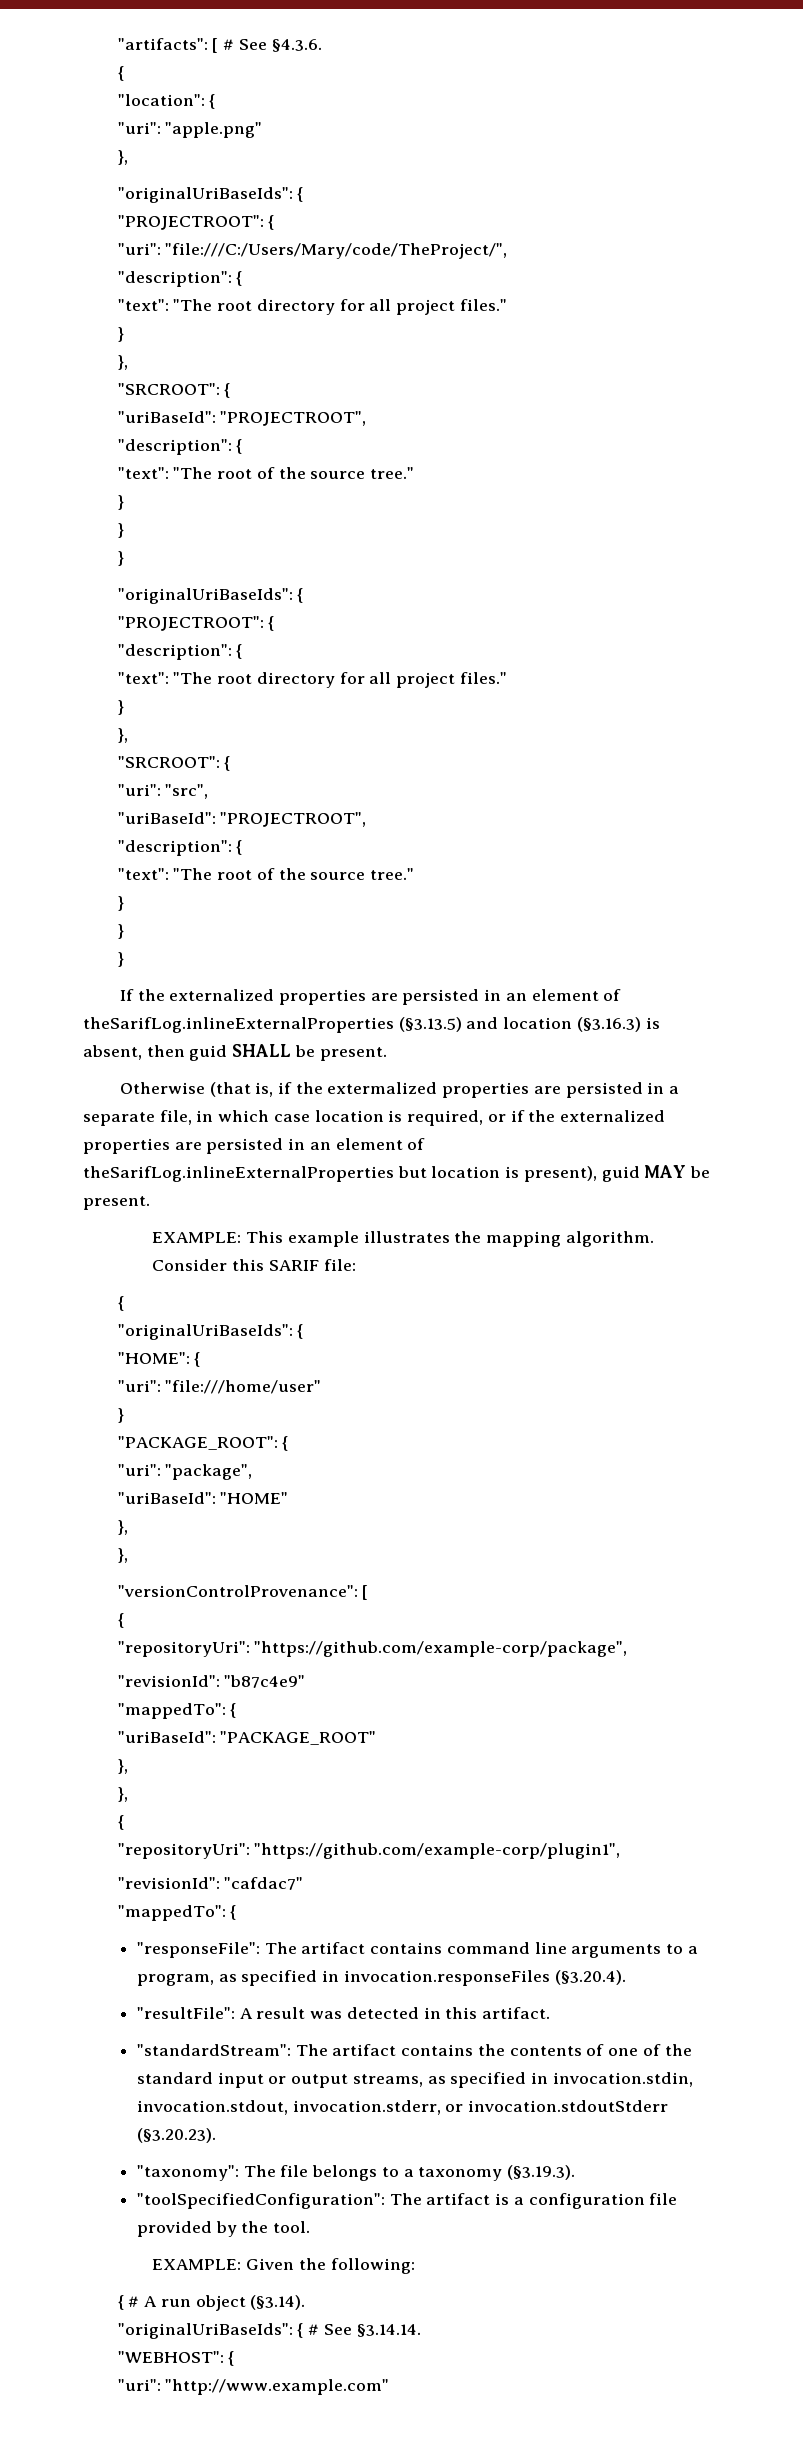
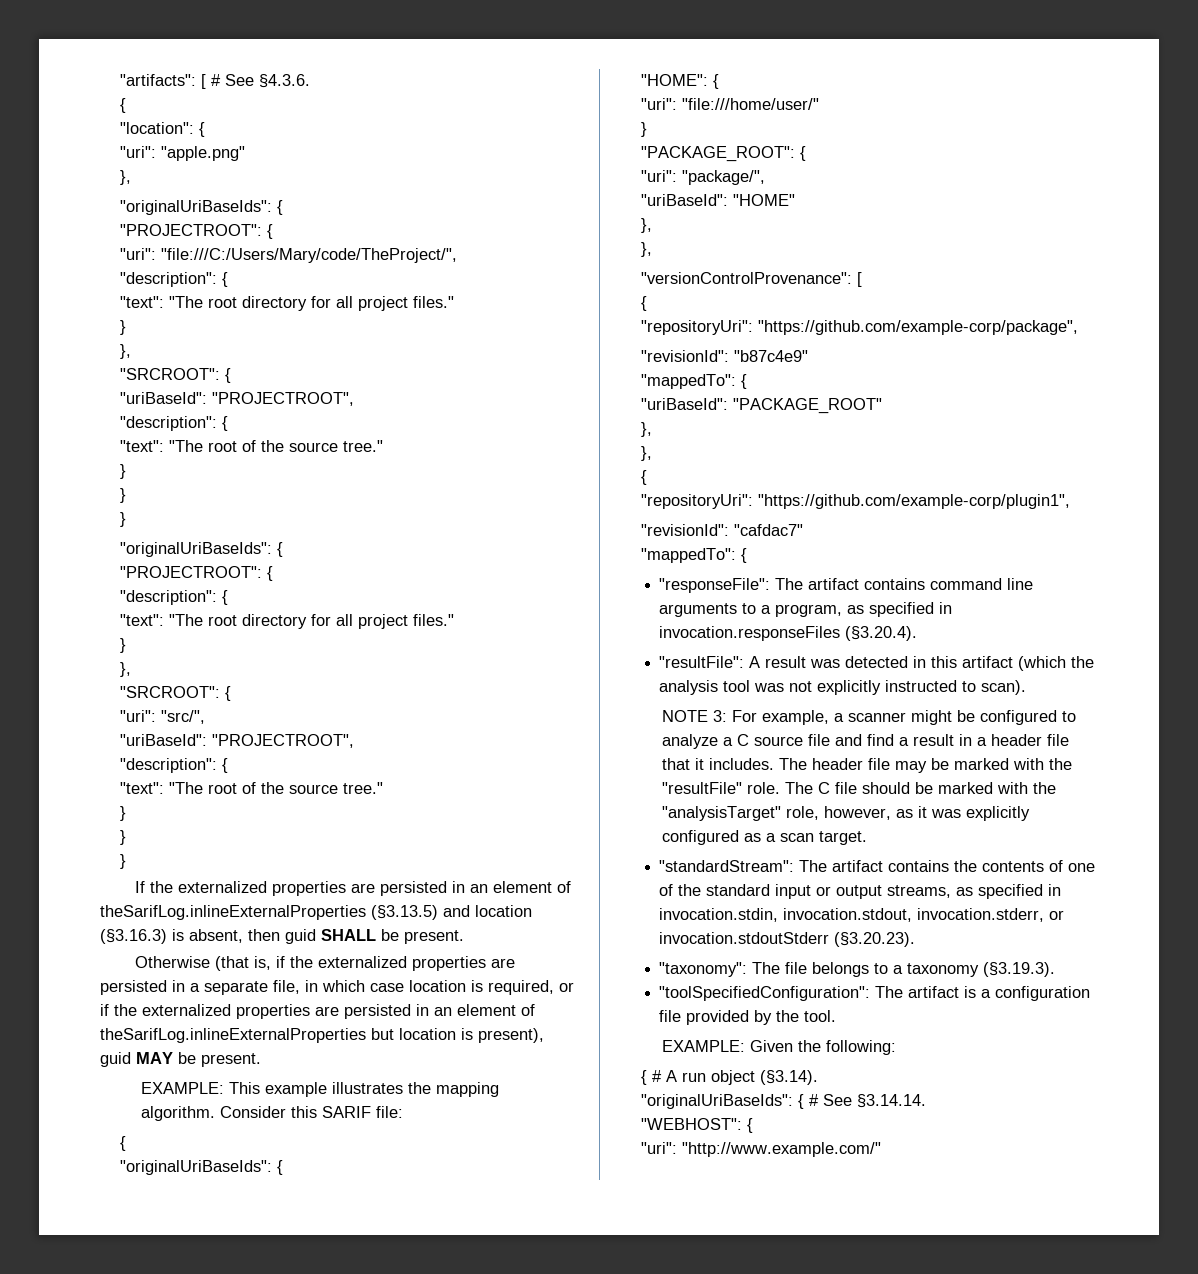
[165,784,209,799] "src", -> [161,710,206,724] "src/",
[327,1082,438,1094] extermalized -> [318,956,408,968] externalized
[165,1380,322,1394] "file:///home/user" -> [682,98,820,110] "file:///home/user/"
[165,1464,253,1480] "package", -> [682,170,766,185] "package/",
[482,2007,551,2019] artifact. -> [962,656,1095,671] [659,680,1027,695] [661,710,1076,725] [661,734,1069,749] [661,758,1072,773] [661,782,1056,794] [661,806,1030,821] [661,830,867,845] artifact (which the analysis tool was not explicitly instructed to scan). // NOTE 3: For example, a scanner might be configured to analyze a C source file and find a result in a header file that it includes. The header file may be marked with the "resultFile" role. The C file should be marked with the "analysisTarget" role, however, as it was explicitly configured as a scan target.
[165,2379,390,2395] "http://www.example.com" -> [682,1142,882,1157] "http://www.example.com/"

